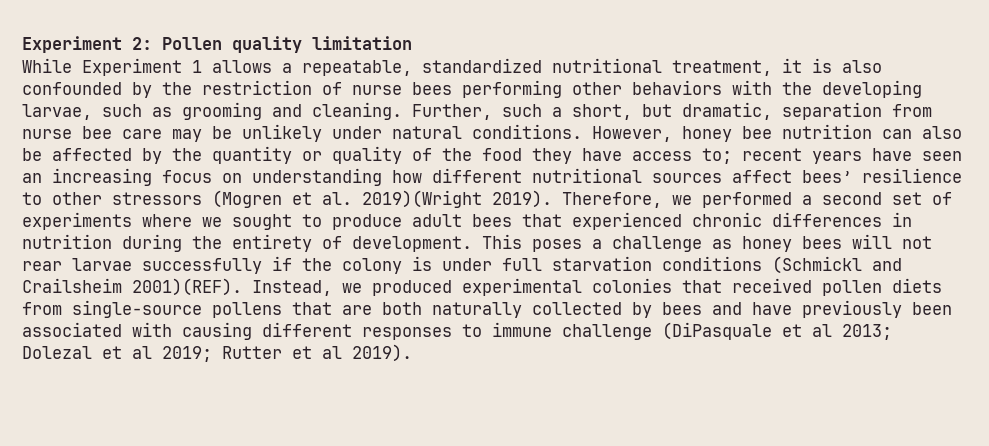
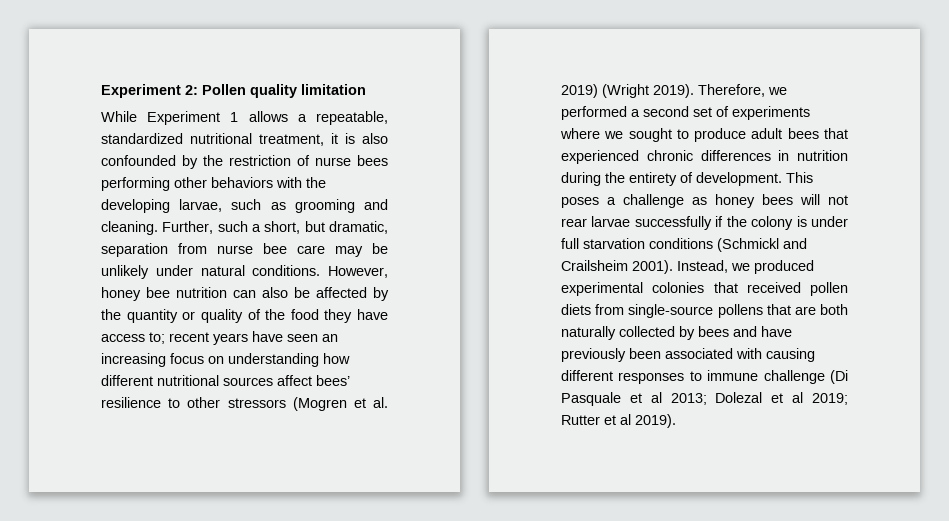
[362,190,482,208] 2019)(Wright -> [561,84,649,98] 2019) (Wright
[132,278,242,296] 2001)(REF). -> [632,260,673,274] 2001).
[662,322,772,340] (DiPasquale -> [830,370,848,384] [561,392,621,406] (Di Pasquale

